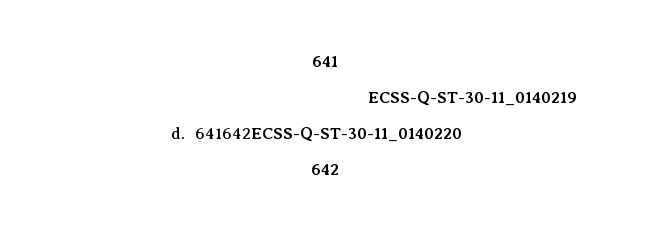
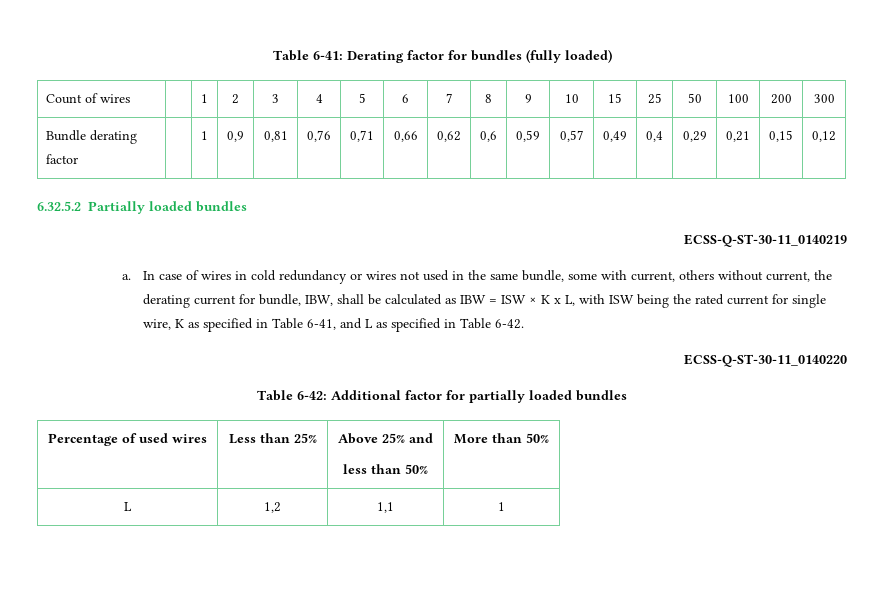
[311,56,338,67] [368,91,578,106] [170,127,463,142] [310,164,339,175] 641 // ECSS-Q-ST-30-11_0140219 // d. 641642ECSS-Q-ST-30-11_0140220 // 642 -> [272,49,612,63] [46,93,131,104] [201,94,208,103] [232,94,239,104] [272,94,279,103] [315,94,323,103] [358,93,366,103] [402,94,409,103] [445,93,453,103] [485,94,492,103] [524,94,532,103] [564,94,579,103] [608,93,622,103] [647,93,662,104] [687,93,702,103] [727,94,749,103] [770,94,792,104] [813,94,835,103] [46,130,138,144] [46,154,79,164] [201,131,208,140] [227,131,244,142] [263,131,288,142] [307,130,331,142] [350,130,374,142] [393,131,418,142] [437,131,461,142] [480,131,497,142] [516,130,540,142] [559,130,584,142] [603,131,627,142] [646,131,663,142] [682,131,707,142] [726,131,750,142] [769,130,793,142] [812,131,836,142] [37,201,247,214] [684,234,847,247] [121,270,833,284] [143,294,827,308] [143,318,525,332] [684,354,847,367] [257,390,627,403] [47,433,207,446] [228,433,317,444] [338,433,433,444] [343,464,428,474] [454,433,549,444] [124,502,132,511] [264,502,281,513] [377,502,394,513] [498,502,505,511] Table 6-41: Derating factor for bundles (fully loaded) // Count of wires | | 1 | 2 | 3 | 4 | 5 | 6 | 7 | 8 | 9 | 10 | 15 | 25 | 50 | 100 | 200 | 300 // Bundle derating factor | | 1 | 0,9 | 0,81 | 0,76 | 0,71 | 0,66 | 0,62 | 0,6 | 0,59 | 0,57 | 0,49 | 0,4 | 0,29 | 0,21 | 0,15 | 0,12 // 6.32.5.2 Partially loaded bundles // ECSS-Q-ST-30-11_0140219 // a. In case of wires in cold redundancy or wires not used in the same bundle, some with current, others without current, the derating current for bundle, IBW, shall be calculated as IBW = ISW × K x L, with ISW being the rated current for single wire, K as specified in Table 6-41, and L as specified in Table 6-42. // ECSS-Q-ST-30-11_0140220 // Table 6-42: Additional factor for partially loaded bundles // Percentage of used wires | Less than 25% | Above 25% and // less than 50% | More than 50% // L | 1,2 | 1,1 | 1

